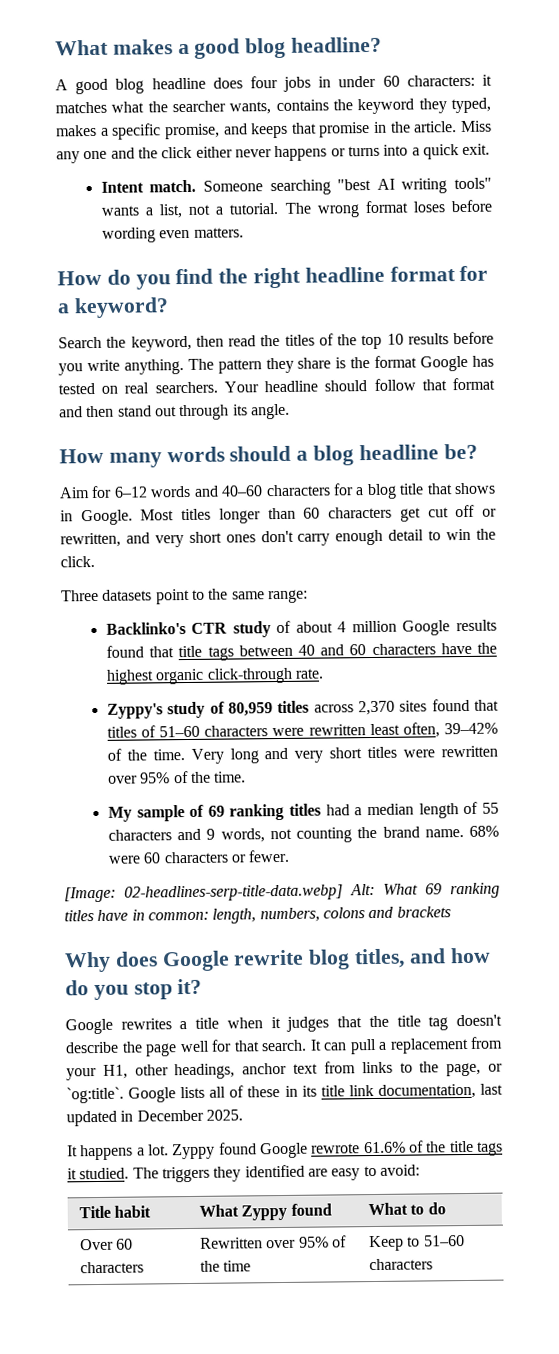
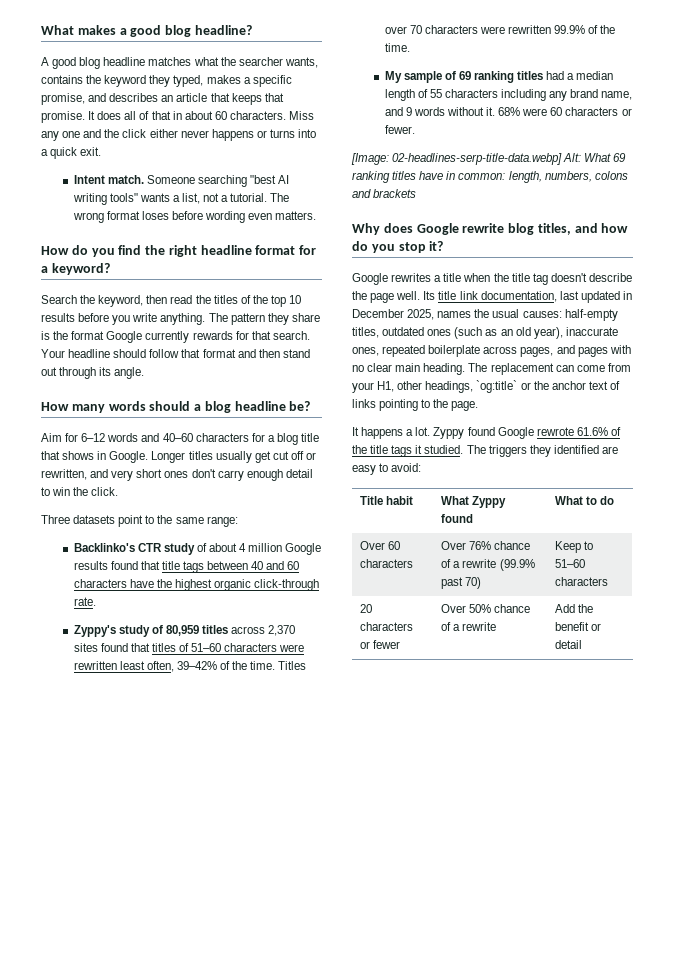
[212,74,493,92] does four jobs in under 60 characters: it -> (146, 61) none
[251,121,458,139] keeps that promise in the article. -> [109,93,284,105] [41,111,286,123] describes an article that keeps that promise. It does all of that in about 60 characters.
[472,355,495,367] [58,381,218,395] has tested on real searchers. -> [145,331,310,343] currently rewards for that search.
[140,506,393,524] Most titles longer than 60 characters -> [151,451,252,463] Longer titles usually
[190,745,498,764] [107,772,171,784] Very long and very short titles were rewritten over 95% -> [278,661,307,670] [384,25,586,34] Titles over 70 characters were rewritten 99.9%
[177,826,464,843] and 9 words, not counting the brand name. -> [500,89,633,101] [384,107,495,116] including any brand name, and 9 words without it.
[270,1016,363,1032] it judges that -> (491, 277) none
[179,1036,503,1055] [66,1061,503,1081] [66,1085,317,1104] well for that search. It can pull a replacement from your H1, other headings, anchor text from links to the page, or `og:title`. Google lists all of these in its -> [396,291,436,300] well. Its
[205,1109,243,1121] 2025. -> [407,309,618,321] [352,327,618,339] [352,345,631,357] [352,363,631,375] [352,380,620,393] [352,399,479,411] 2025, names the usual causes: half-empty titles, outdated ones (such as an old year), inaccurate ones, repeated boilerplate across pages, and pages with no clear main heading. The replacement can come from your H1, other headings, `og:title` or the anchor text of links pointing to the page.
[200,1235,348,1249] [200,1260,252,1272] [369,1235,465,1252] [369,1258,434,1271] Rewritten over 95% of the time | Keep to 51–60 characters -> [441,541,531,550] [441,559,535,571] [441,577,482,589] [555,541,594,553] [555,559,586,568] [555,577,609,586] [360,604,373,613] [360,622,414,631] [360,640,401,649] [441,604,531,613] [441,622,497,631] [555,604,594,613] [555,622,602,631] [555,640,583,649] Over 76% chance of a rewrite (99.9% past 70) | Keep to 51–60 characters // 20 characters or fewer | Over 50% chance of a rewrite | Add the benefit or detail

